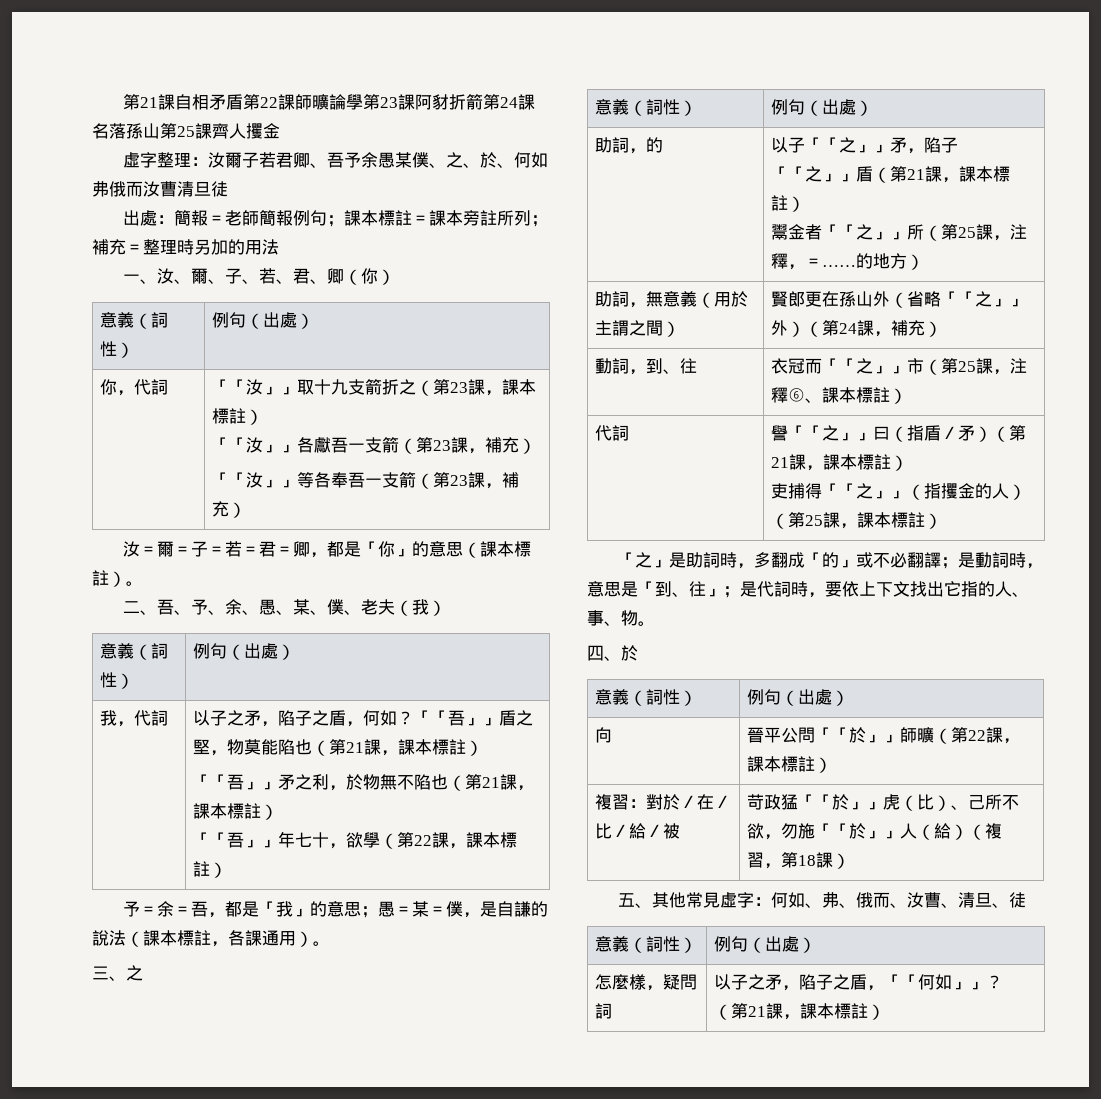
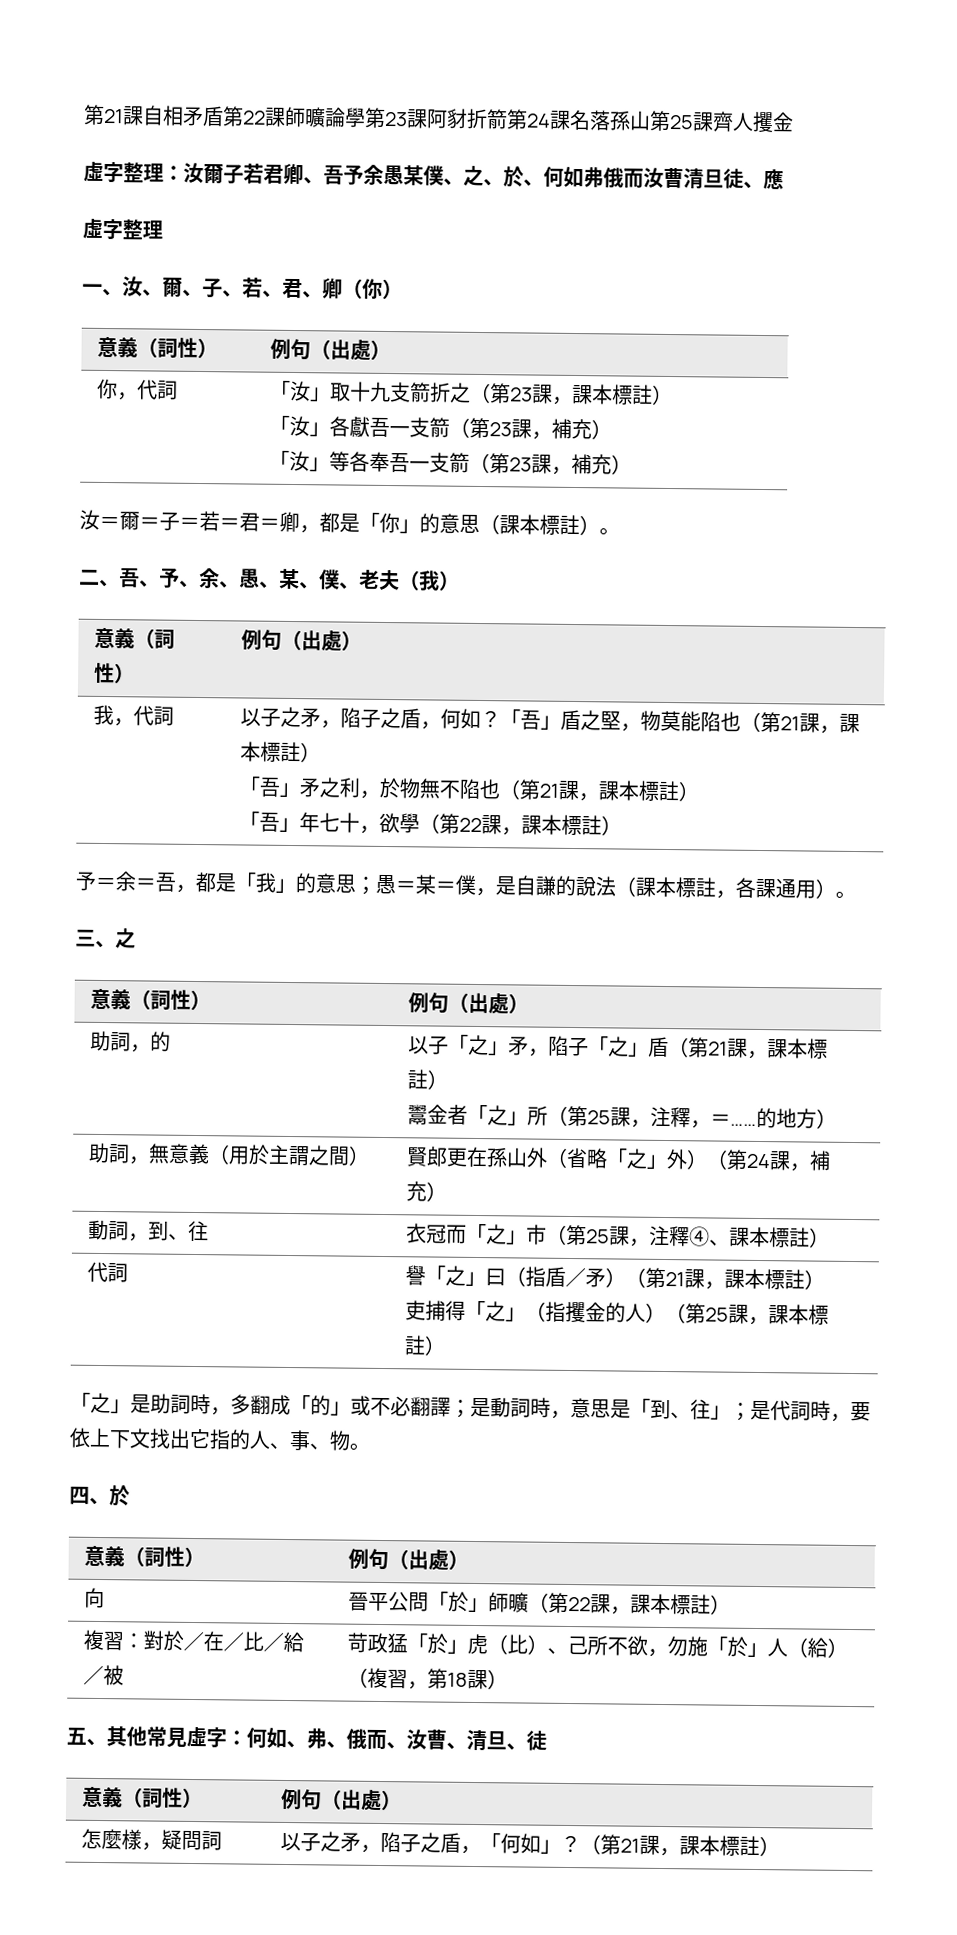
[123,210,549,227] [92,239,279,255] // 出處：簡報＝老師簡報例句；課本標註＝課本旁註所列；補充＝整理時另加的用法 -> [743,168,784,190] [82,218,163,240] 、應 // 虛字整理
[229,379,281,395] 「汝」 -> [289,380,311,402] 汝
[229,437,281,453] 「汝」 -> [288,415,310,437] 汝
[229,472,281,488] 「汝」 -> [288,450,310,472] 汝
[431,710,483,726] 「吾」 -> [519,710,541,730] 吾
[210,774,262,790] 「吾」 -> [258,777,281,797] 吾
[210,832,262,848] 「吾」 -> [258,812,280,832] 吾
[822,137,874,153] 「之」 -> [467,1034,489,1056] 之
[788,166,840,182] 「之」 -> [607,1036,629,1057] 之
[839,224,891,240] 「之」 -> [486,1105,508,1126] 之
[958,291,1010,307] 「之」 -> [625,1148,648,1169] 之
[839,358,891,374] 「之」 -> [485,1224,507,1245] 之
[788,388,806,402] ⑥ -> [688,1226,710,1247] ④
[805,425,857,441] 「之」 -> [444,1265,466,1286] 之
[839,483,891,499] 「之」 -> [484,1301,506,1322] 之
[832,727,884,743] 「於」 -> [447,1591,469,1612] 於
[815,794,867,810] 「於」 -> [426,1633,448,1654] 於
[832,823,884,839] 「於」 -> [726,1636,748,1657] 於
[901,974,970,990] 「何如」 -> [499,1833,541,1854] 何如

